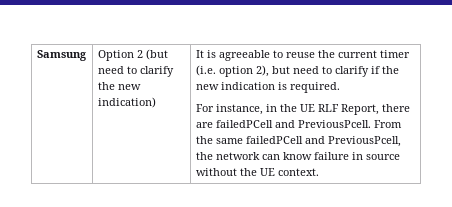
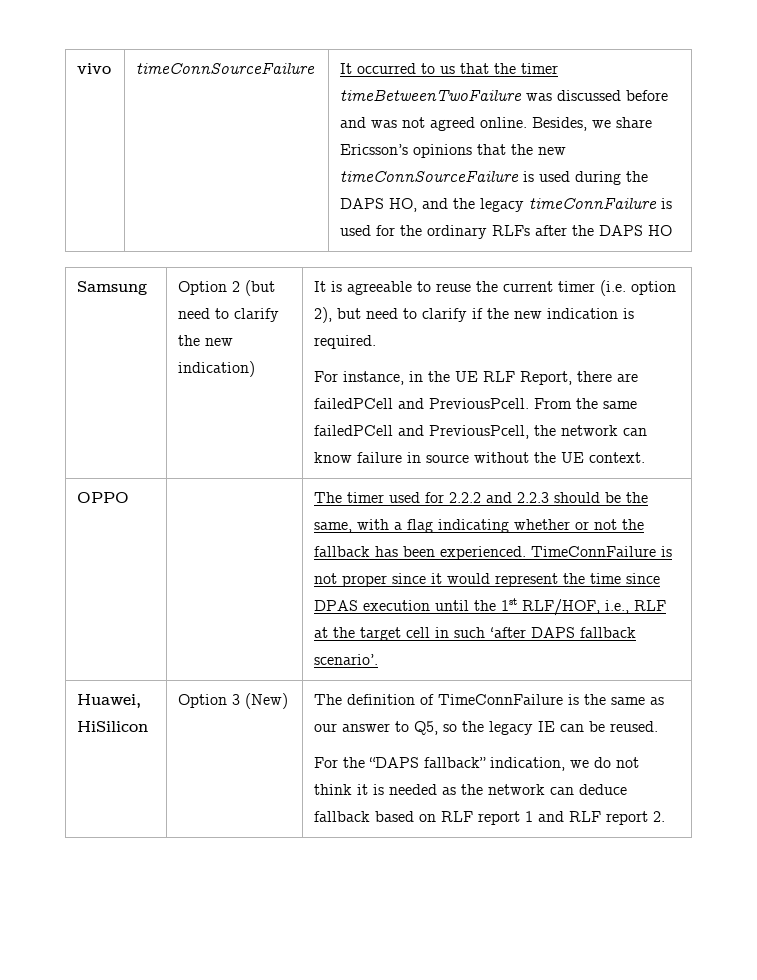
(36, 55) none -> [77,63,112,74] [136,63,316,74] [340,63,559,74] [340,89,669,101] [340,117,653,131] [340,144,567,158] [340,171,649,185] [340,198,673,212] [340,225,673,239] vivo | timeConnSourceFailure | It occurred to us that the timer timeBetweenTwoFailure was discussed before and was not agreed online. Besides, we share Ericsson’s opinions that the new timeConnSourceFailure is used during the DAPS HO, and the legacy timeConnFailure is used for the ordinary RLFs after the DAPS HO //
(319, 172) none -> [77,492,130,503] [314,492,649,503] [314,519,645,533] [314,546,673,560] [314,573,661,587] [314,598,667,616] [314,627,637,641] [314,654,379,665] [77,694,142,708] [77,721,149,732] [178,693,289,709] [314,694,665,705] [314,721,659,735] [314,757,640,771] [314,784,628,795] [314,811,666,825] // OPPO | | The timer used for 2.2.2 and 2.2.3 should be the same, with a flag indicating whether or not the fallback has been experienced. TimeConnFailure is not proper since it would represent the time since DPAS execution until the 1st RLF/HOF, i.e., RLF at the target cell in such ‘after DAPS fallback scenario’. // Huawei, HiSilicon | Option 3 (New) | The definition of TimeConnFailure is the same as our answer to Q5, so the legacy IE can be reused. // For the “DAPS fallback” indication, we do not think it is needed as the network can deduce fallback based on RLF report 1 and RLF report 2.

